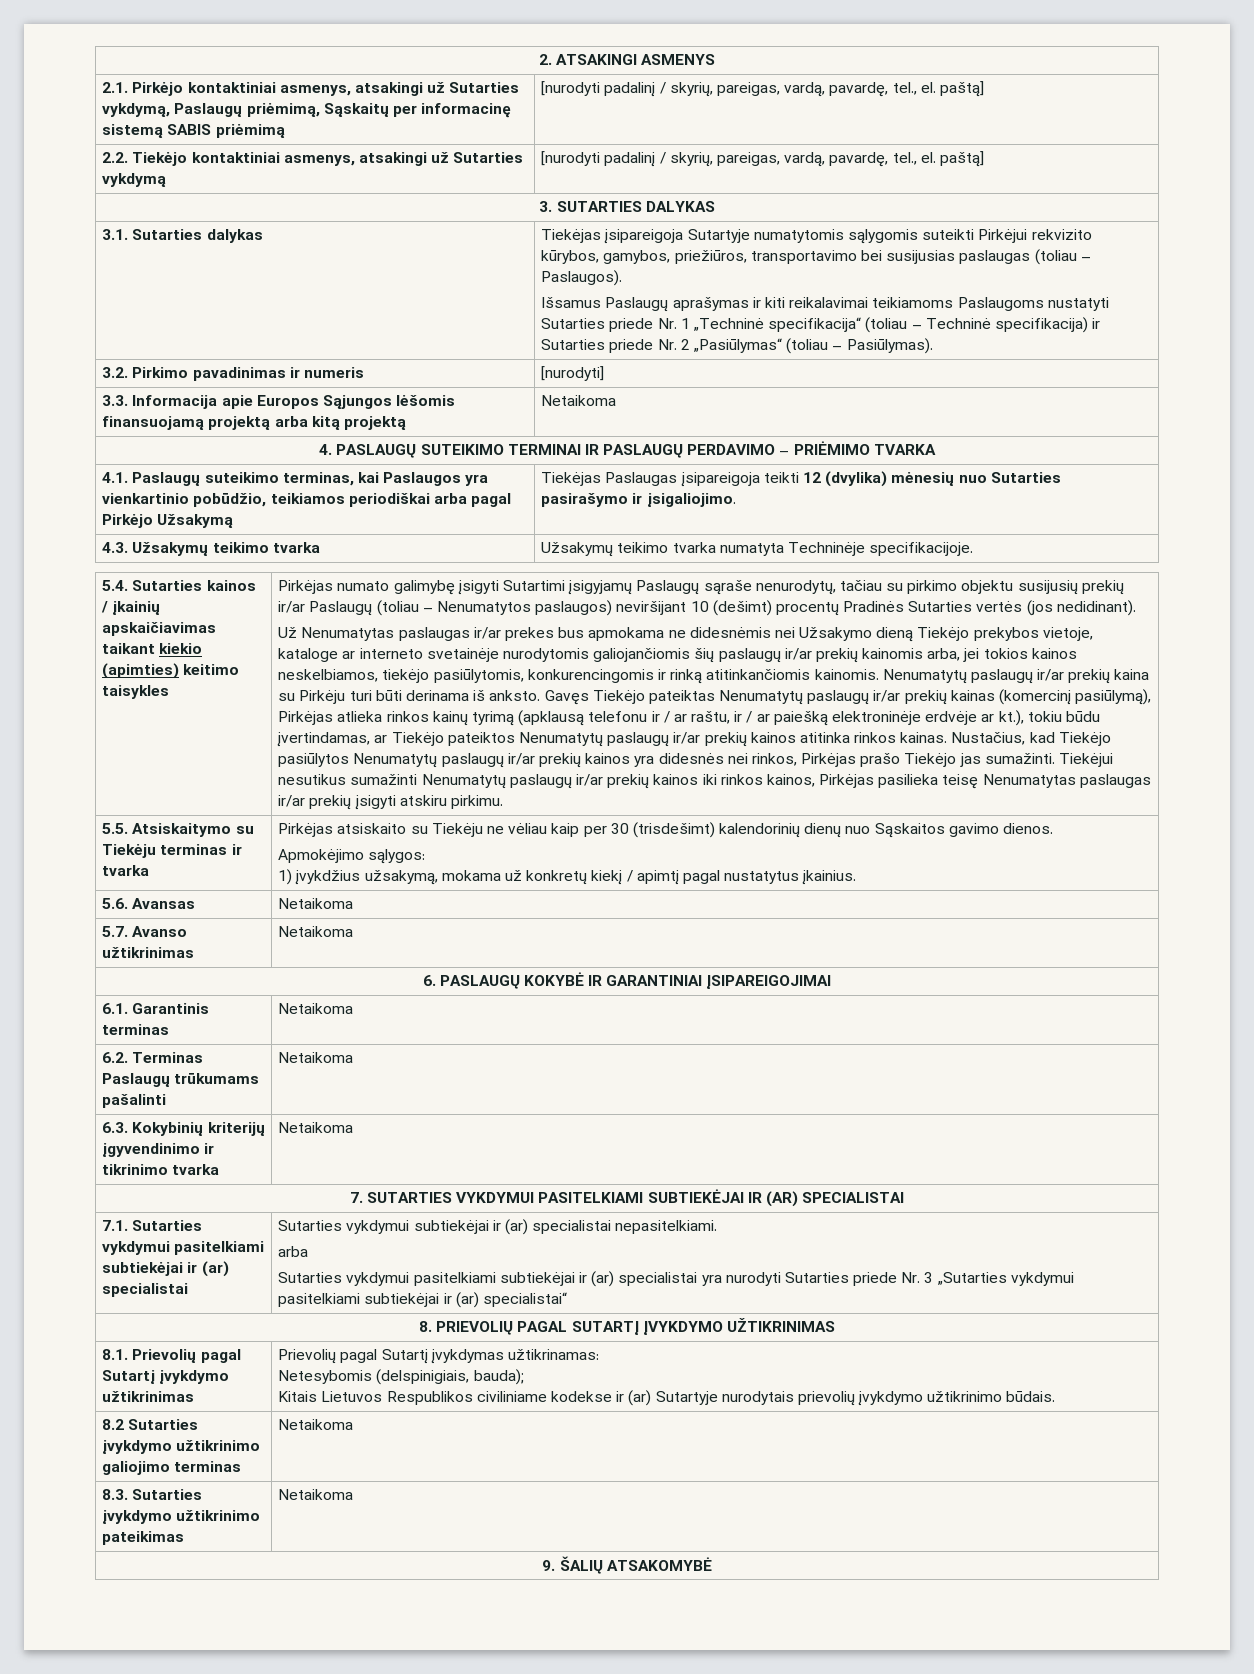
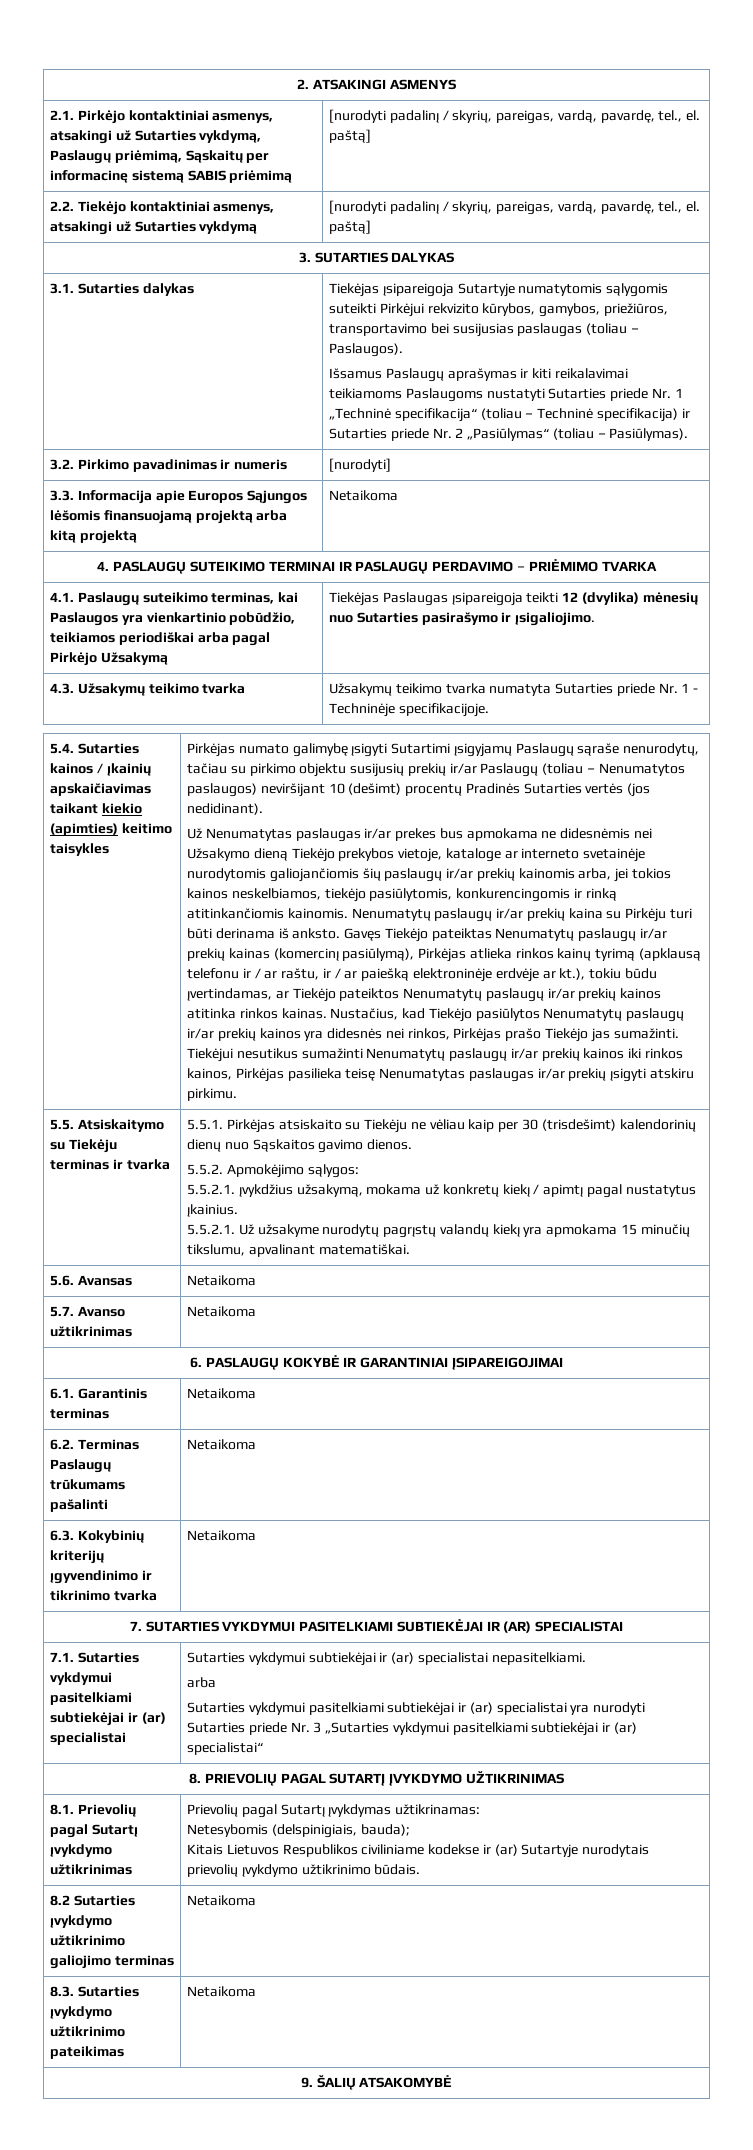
(784, 549) none -> [555,683,699,696] Sutarties priede Nr. 1 -
(150, 870) none -> [186,1119,223,1130] 5.5.1.
(1053, 828) none -> [186,1164,223,1175] 5.5.2.
[278,869,293,885] 1) -> [186,1184,235,1195] 5.5.2.1.
(857, 877) none -> [186,1224,690,1238] [186,1244,410,1257] // 5.5.2.1. Už užsakyme nurodytų pagrįstų valandų kiekį yra apmokama 15 minučių tikslumu, apvalinant matematiškai.

